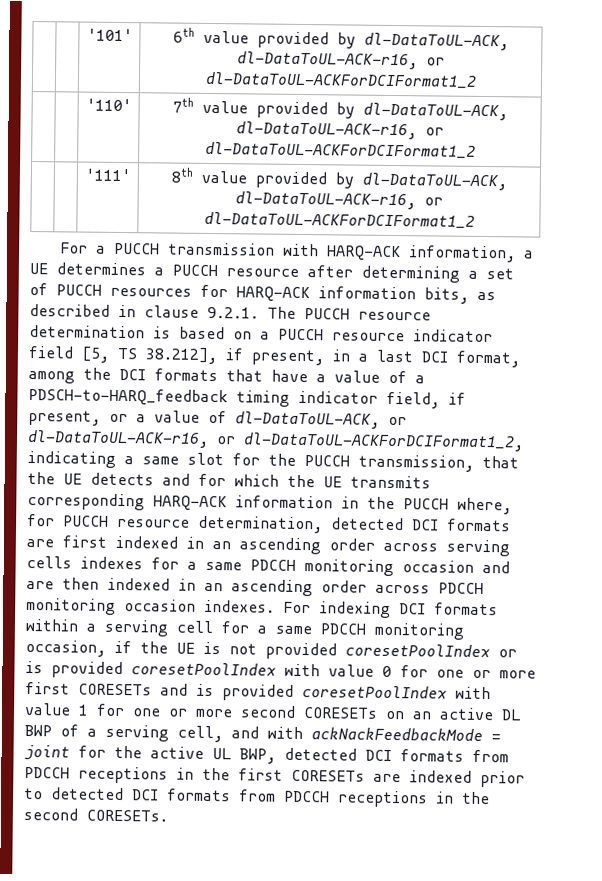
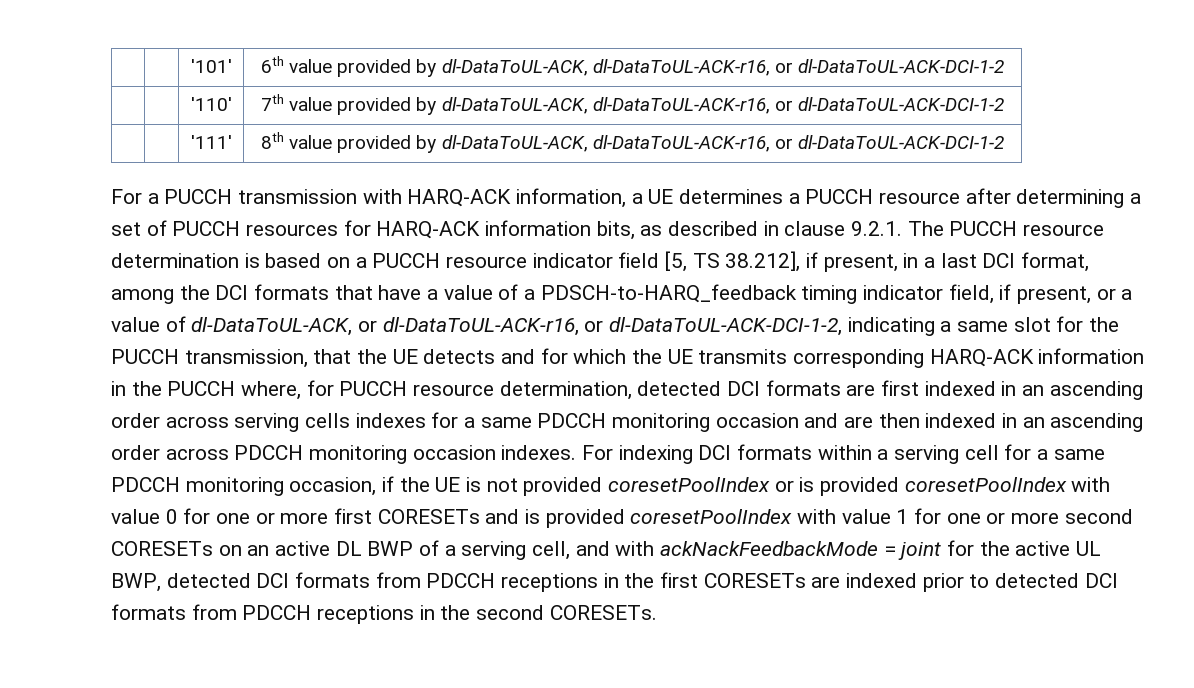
[204,71,477,89] dl-DataToUL-ACKForDCIFormat1_2 -> [797,59,1004,73] dl-DataToUL-ACK-DCI-1-2
[204,141,476,159] dl-DataToUL-ACKForDCIFormat1_2 -> [797,97,1004,111] dl-DataToUL-ACK-DCI-1-2
[203,211,475,229] dl-DataToUL-ACKForDCIFormat1_2 -> [797,135,1004,149] dl-DataToUL-ACK-DCI-1-2
[243,432,524,452] dl-DataToUL-ACKForDCIFormat1_2, -> [609,317,843,336] dl-DataToUL-ACK-DCI-1-2,

